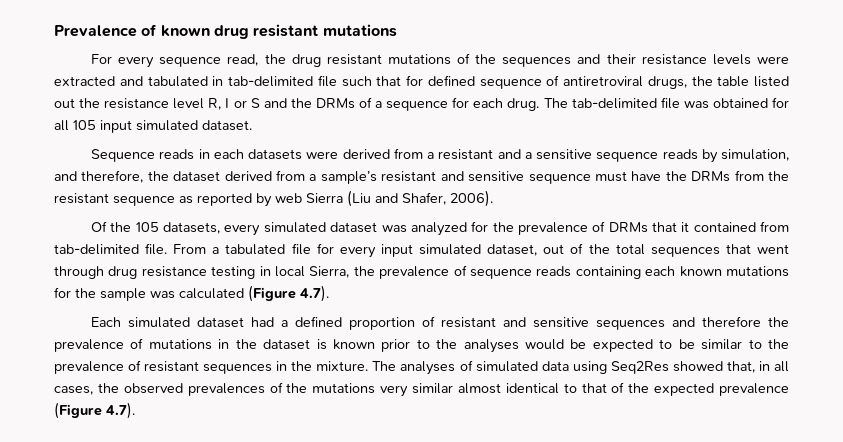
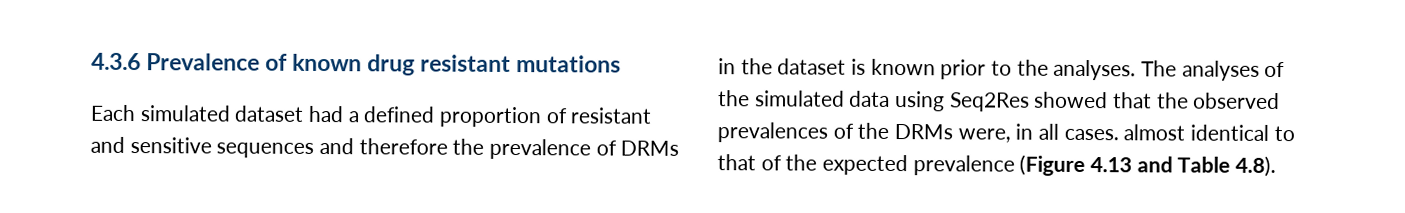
(54, 31) none -> [91,52,141,71] 4.3.6
[91,53,790,68] [54,75,789,89] [54,97,789,111] [54,120,252,133] [91,148,789,163] [54,170,789,184] [54,190,493,207] [91,221,789,236] [54,243,790,258] [54,265,789,279] [54,285,329,302] // For every sequence read, the drug resistant mutations of the sequences and their resistance levels were extracted and tabulated in tab-delimited file such that for defined sequence of antiretroviral drugs, the table listed out the resistance level R, I or S and the DRMs of a sequence for each drug. The tab-delimited file was obtained for all 105 input simulated dataset. // Sequence reads in each datasets were derived from a resistant and a sensitive sequence reads by simulation, and therefore, the dataset derived from a sample’s resistant and sensitive sequence must have the DRMs from the resistant sequence as reported by web Sierra (Liu and Shafer, 2006). // Of the 105 datasets, every simulated dataset was analyzed for the prevalence of DRMs that it contained from tab-delimited file. From a tabulated file for every input simulated dataset, out of the total sequences that went through drug resistance testing in local Sierra, the prevalence of sequence reads containing each known mutations for the sample was calculated (Figure 4.7). -> (622, 64) none
[148,339,212,350] mutations -> [620,140,680,156] DRMs
[463,339,790,353] [54,360,369,374] analyses would be expected to be similar to the prevalence of resistant sequences in the mixture. -> [1053,59,1137,81] analyses.
(473, 365) none -> [718,90,750,107] the
[726,361,789,373] [54,386,93,395] that, in all cases, -> [1112,92,1153,109] that
[312,383,453,397] mutations very similar -> [894,123,1119,143] DRMs were, in all cases.
[106,402,135,419] 4.7). -> [1090,155,1277,178] 4.13 and Table 4.8).

